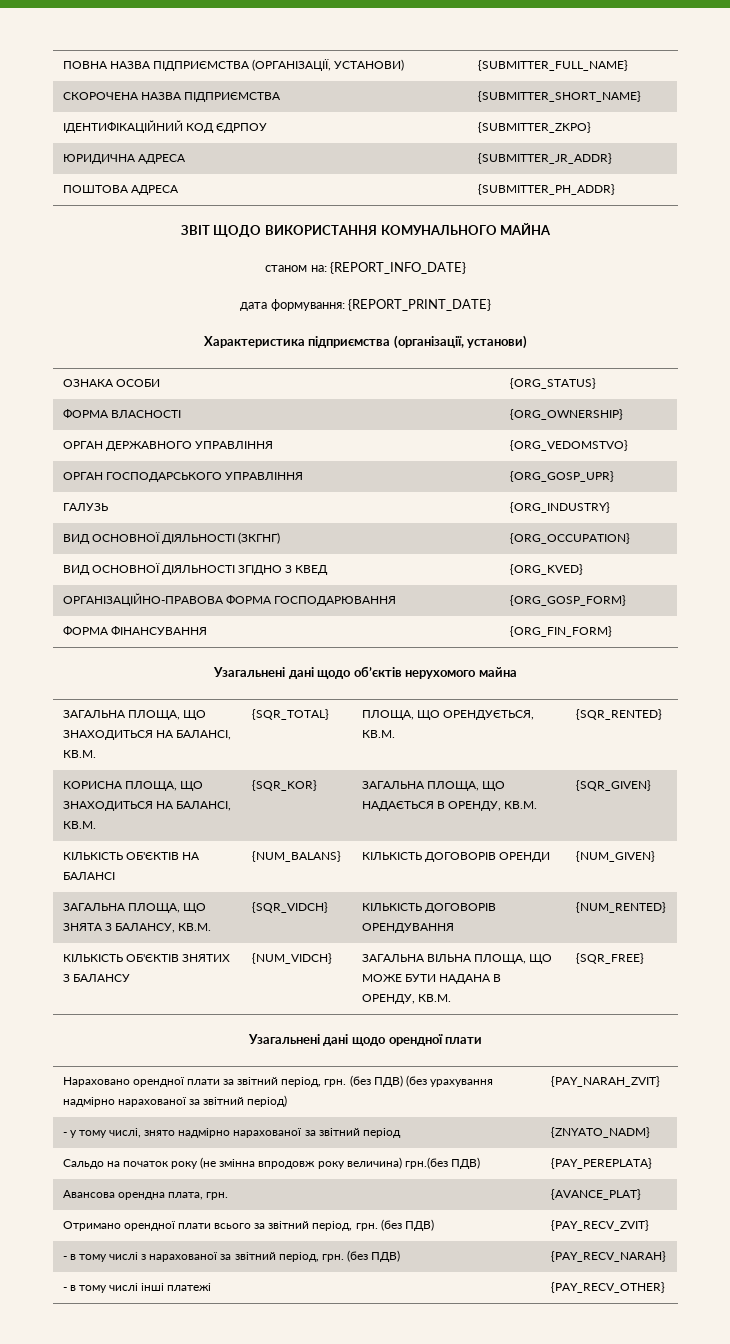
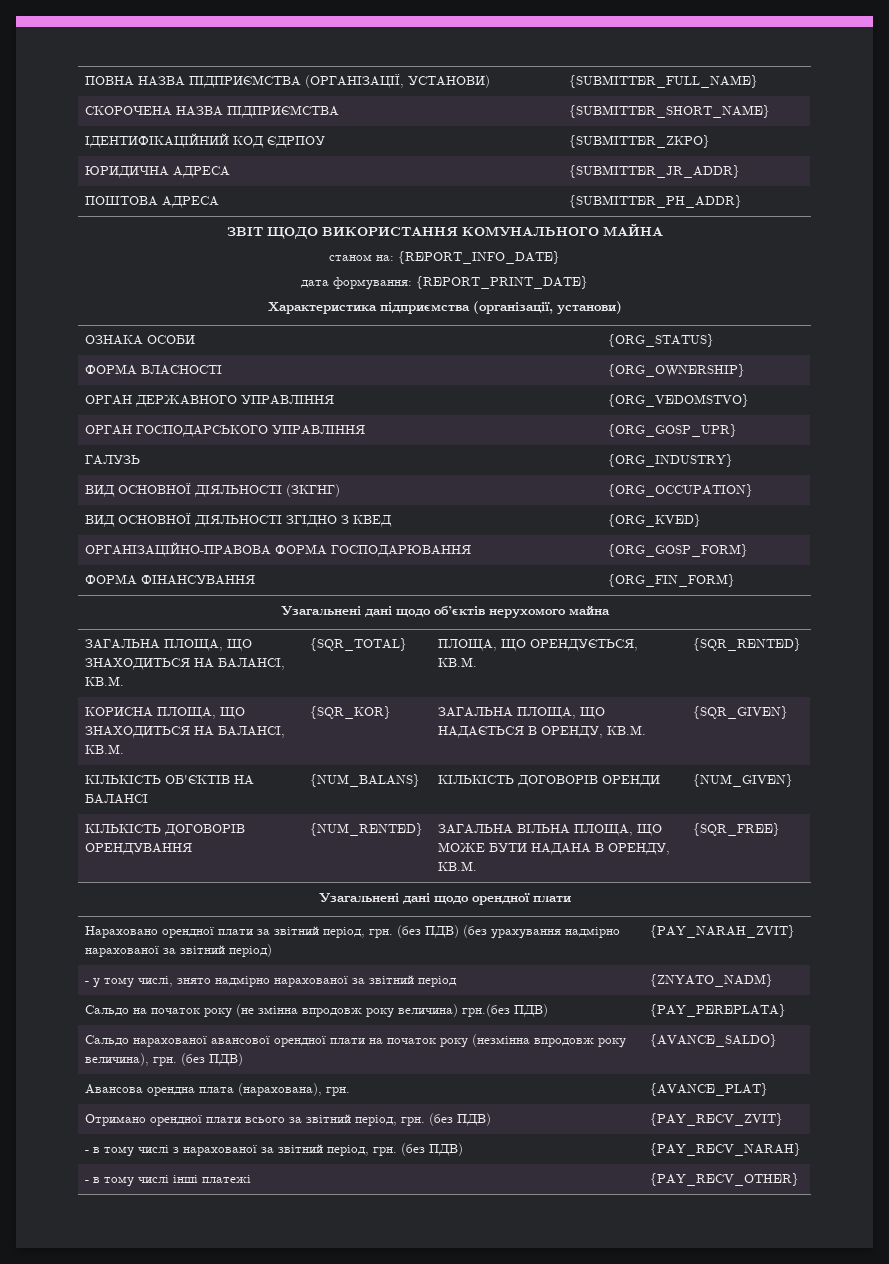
[62,903,207,913] [62,923,212,933] [251,902,328,913] [361,903,496,913] [361,923,454,933] [575,902,666,913] [62,954,231,962] [62,974,130,982] [251,953,332,964] ЗАГАЛЬНА ПЛОЩА, ЩО ЗНЯТА З БАЛАНСУ, КВ.М. | {SQR_VIDCH} | КІЛЬКІСТЬ ДОГОВОРІВ ОРЕНДУВАННЯ | {NUM_RENTED} // КІЛЬКІСТЬ ОБ'ЄКТІВ ЗНЯТИХ З БАЛАНСУ | {NUM_VIDCH} -> [85,824,246,836] [85,843,193,855] [310,823,424,836] КІЛЬКІСТЬ ДОГОВОРІВ ОРЕНДУВАННЯ | {NUM_RENTED}
(652, 1163) none -> [85,1034,627,1048] [85,1053,244,1066] [650,1034,778,1047] // Сальдо нарахованої авансової орендної плати на початок року (незмінна впродовж року величина), грн. (без ПДВ) | {AVANCE_SALDO}
[168,1192,204,1200] плата, -> [199,1083,323,1096] плата (нарахована),

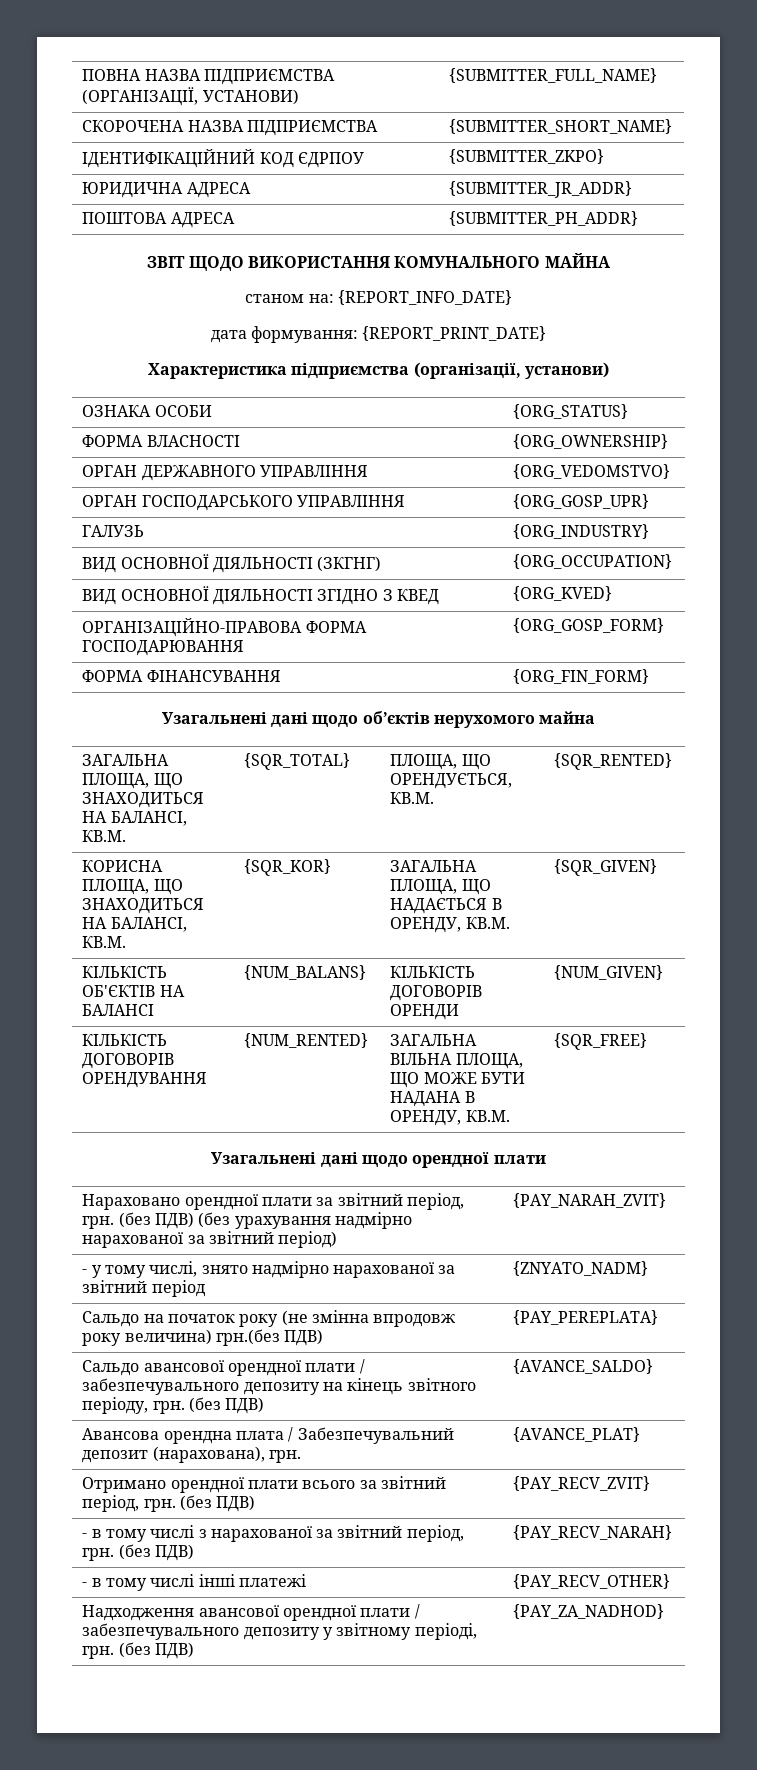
[133,1034,627,1048] [85,1053,150,1066] нарахованої авансової орендної плати на початок року (незмінна впродовж року величина), -> [143,1359,365,1376] [82,1378,476,1395] [82,1397,149,1414] авансової орендної плати / забезпечувального депозиту на кінець звітного періоду,
(235, 1090) none -> [288,1427,454,1444] [82,1450,149,1463] / Забезпечувальний депозит
(800, 1179) none -> [82,1604,420,1621] [82,1623,477,1640] [82,1642,194,1659] [513,1604,665,1619] // Надходження авансової орендної плати / забезпечувального депозиту у звітному періоді, грн. (без ПДВ) | {PAY_ZA_NADHOD}

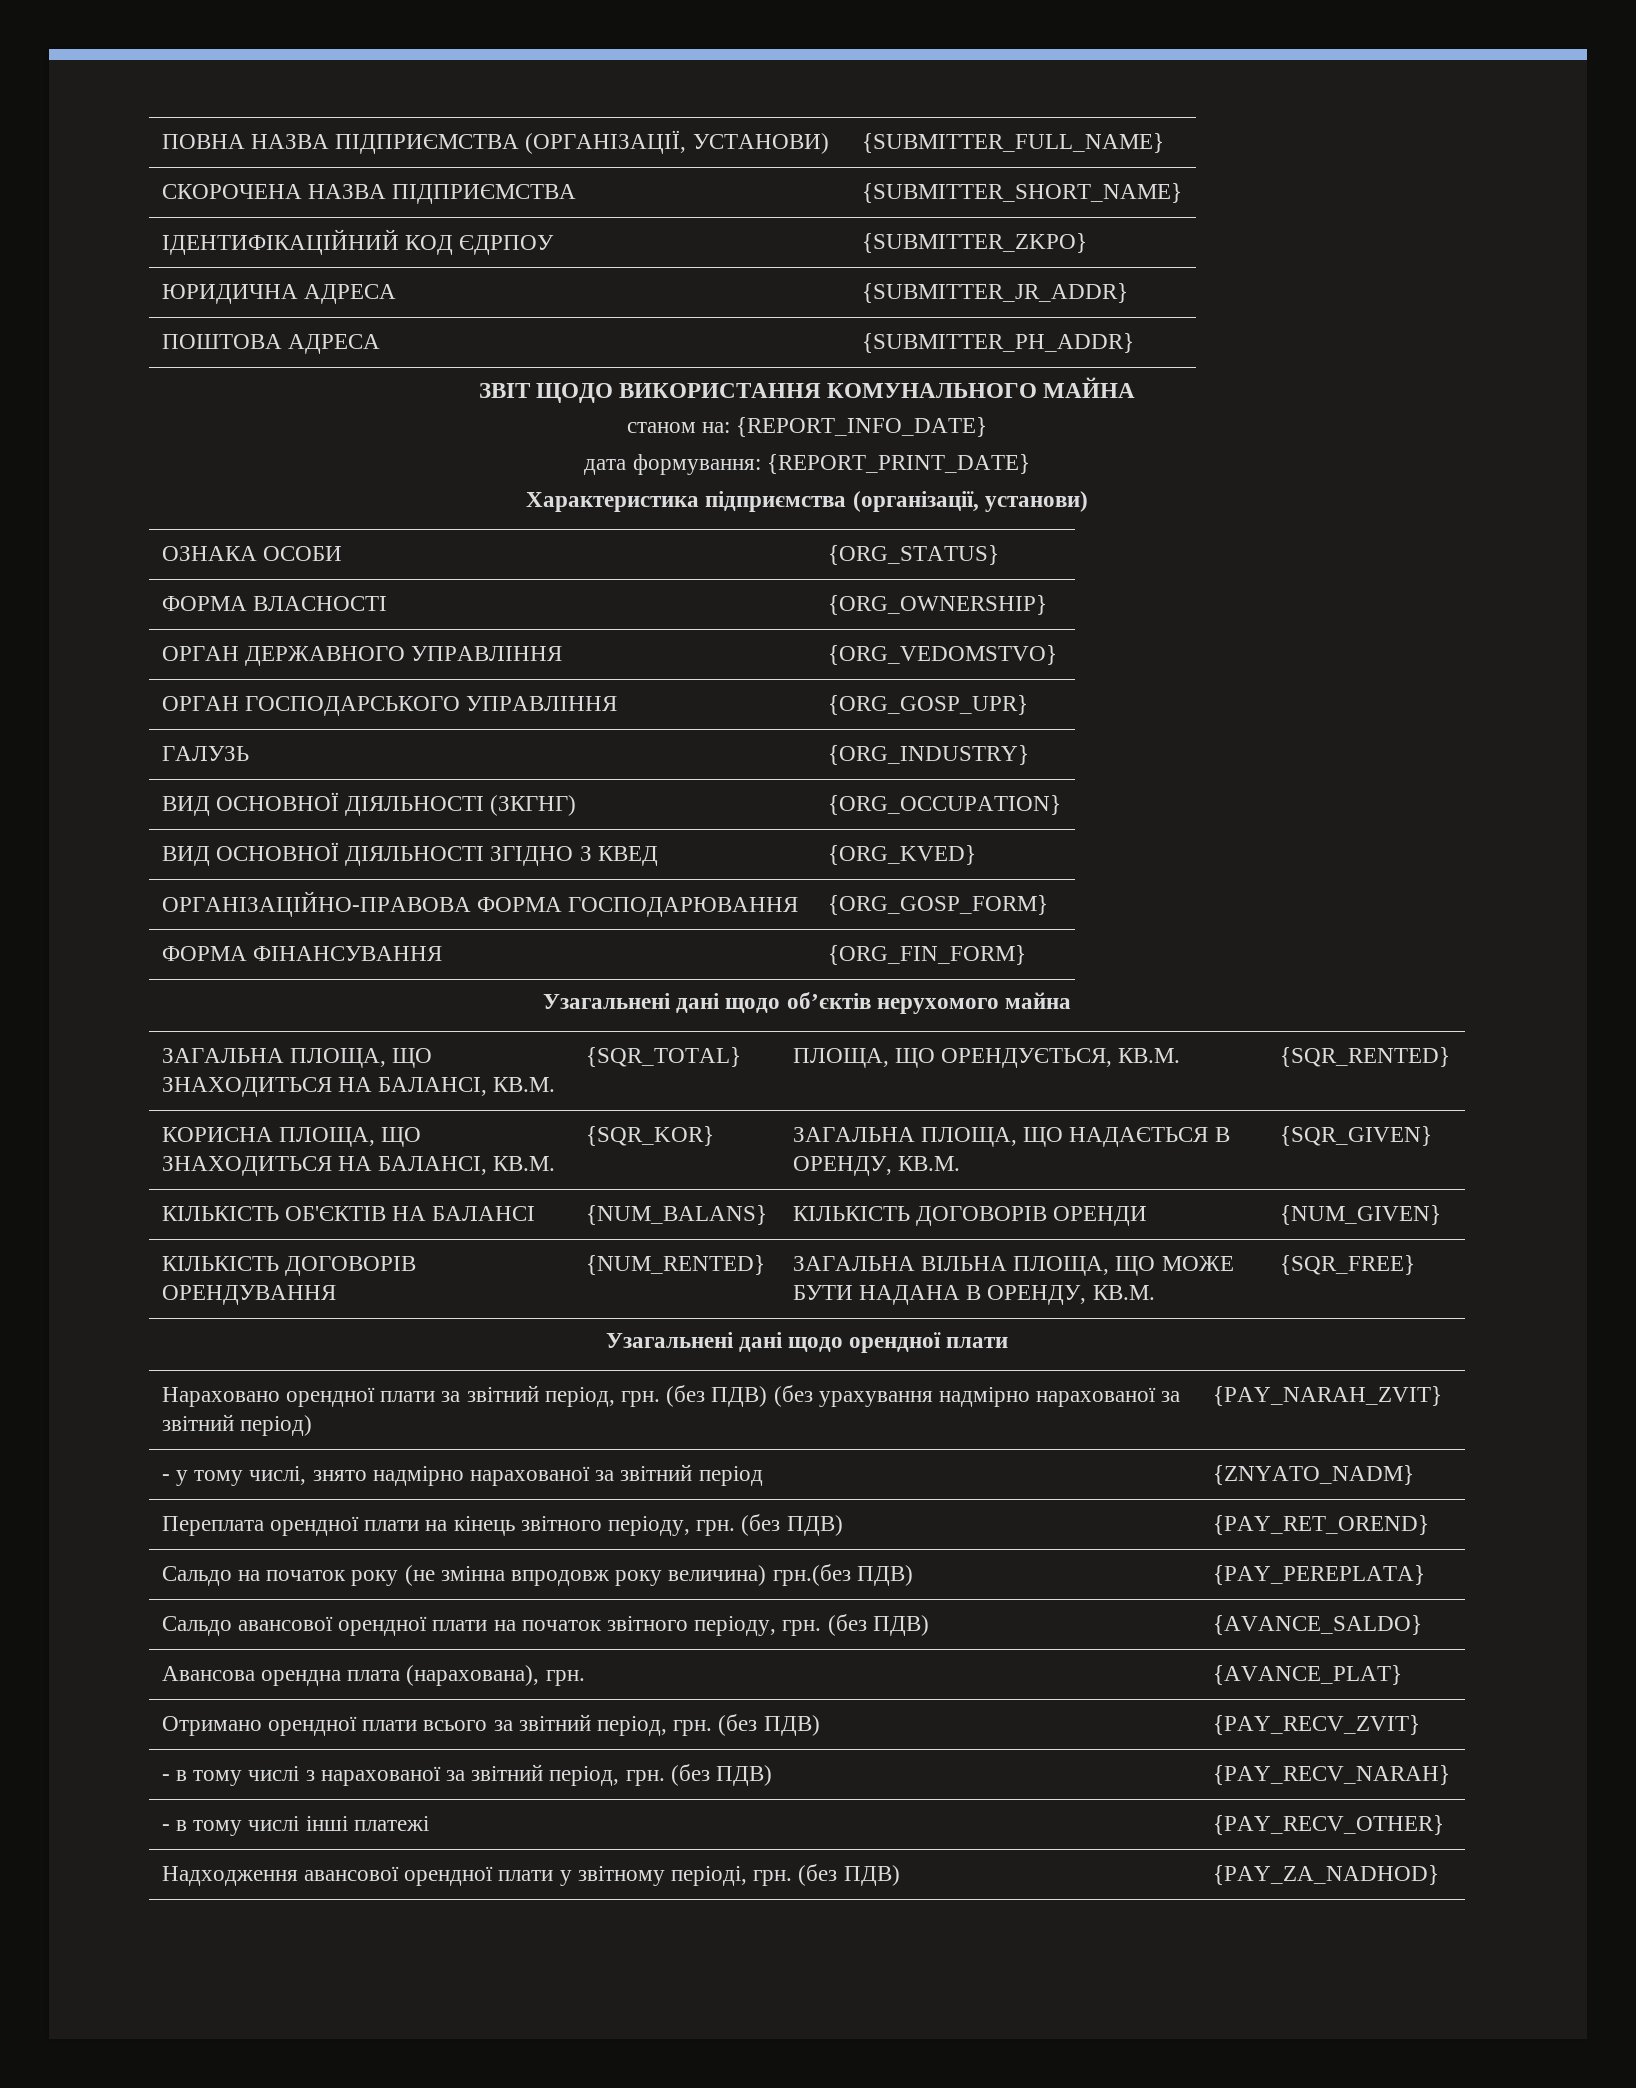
(649, 1268) none -> [161,1514,843,1536] [1212,1515,1429,1535] // Переплата орендної плати на кінець звітного періоду, грн. (без ПДВ) | {PAY_RET_OREND}
[359,1359,365,1374] [82,1378,404,1395] / забезпечувального депозиту на кінець -> [493,1620,602,1631] на початок
[288,1427,454,1444] [82,1450,149,1463] / Забезпечувальний депозит -> (401, 1675) none
[414,1604,420,1619] [82,1623,320,1640] / забезпечувального депозиту -> (554, 1875) none

